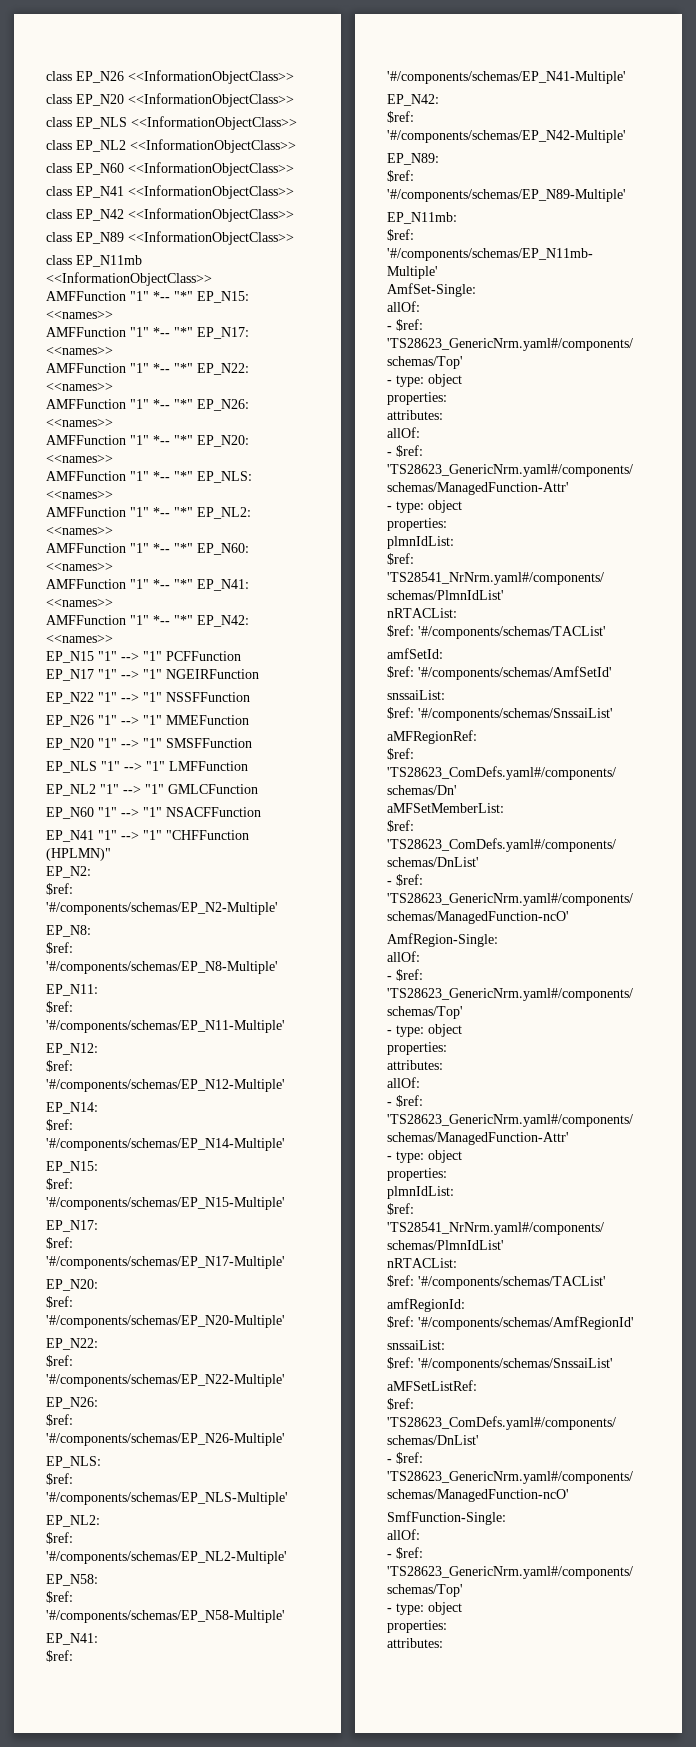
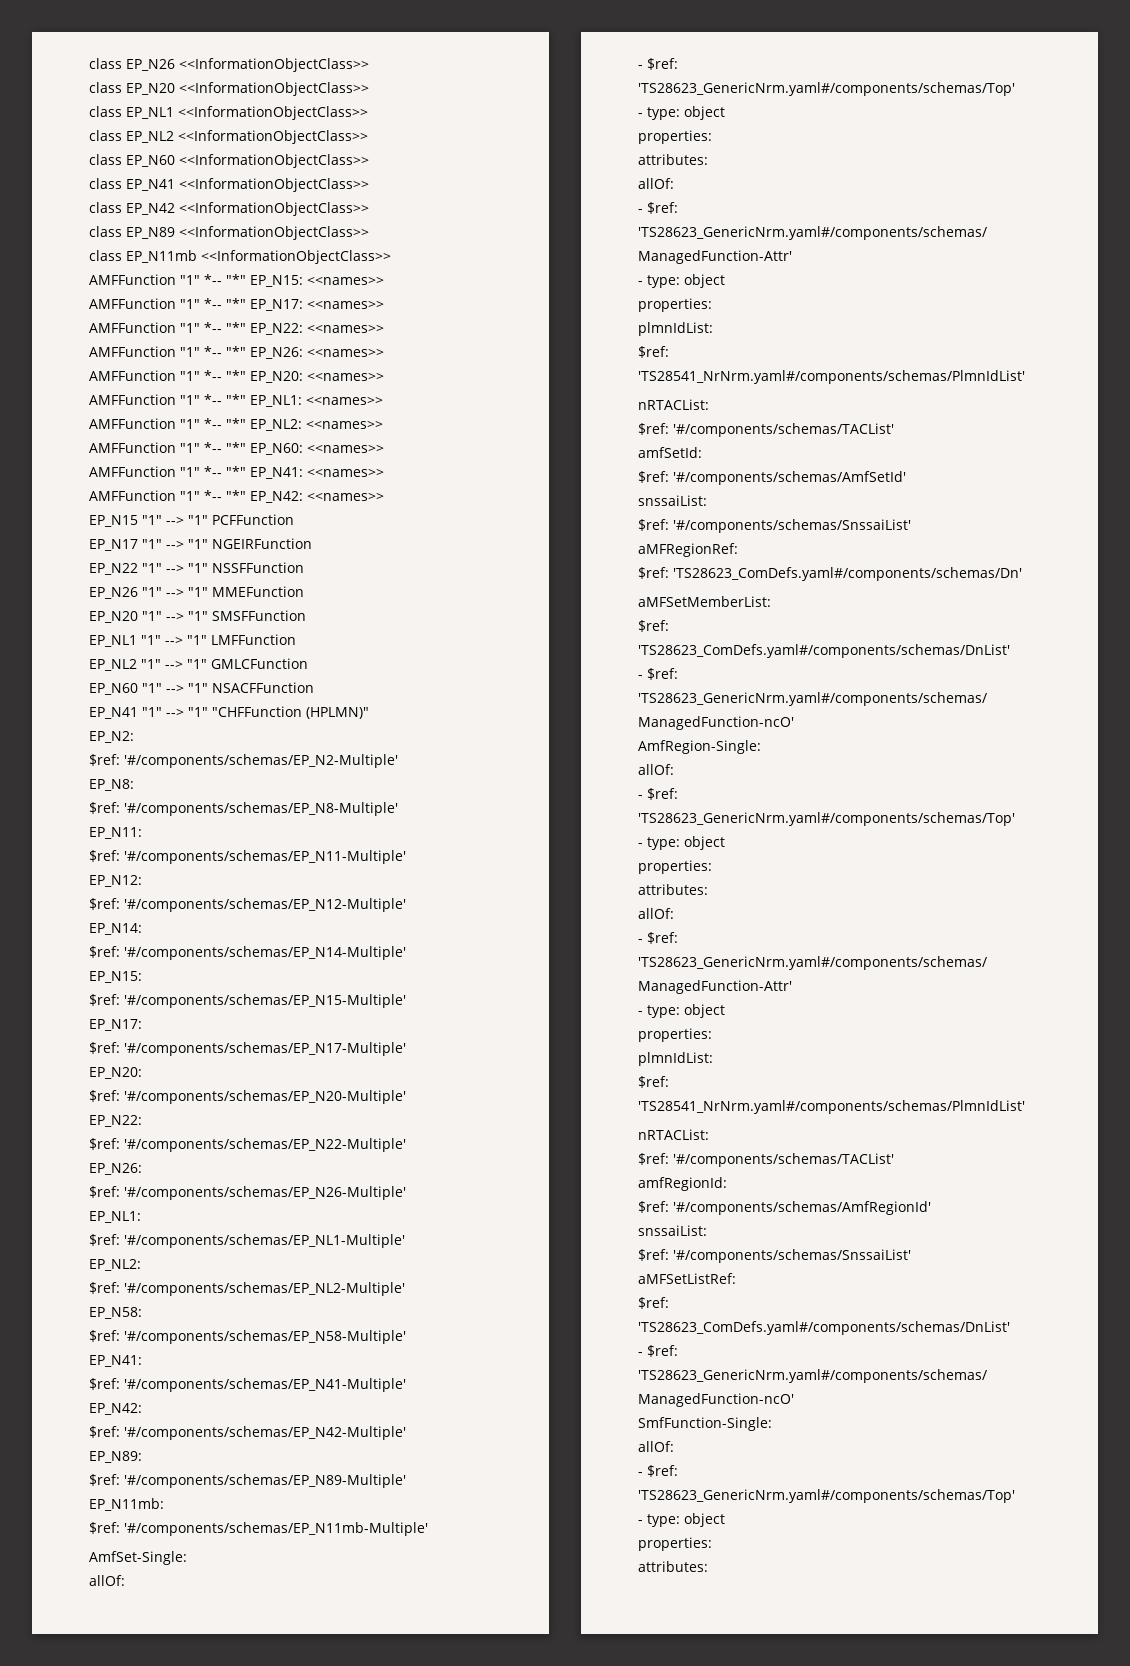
[76,117,127,129] EP_NLS -> [126,107,174,119] EP_NL1
[197,471,252,483] EP_NLS: -> [250,395,302,407] EP_NL1:
[46,761,97,773] EP_NLS -> [89,635,137,647] EP_NL1
[46,1456,101,1468] [46,1473,73,1485] [46,1492,288,1505] EP_NLS: // $ref: '#/components/schemas/EP_NLS-Multiple' -> [89,1211,141,1223] [89,1234,405,1248] EP_NL1: // $ref: '#/components/schemas/EP_NL1-Multiple'

